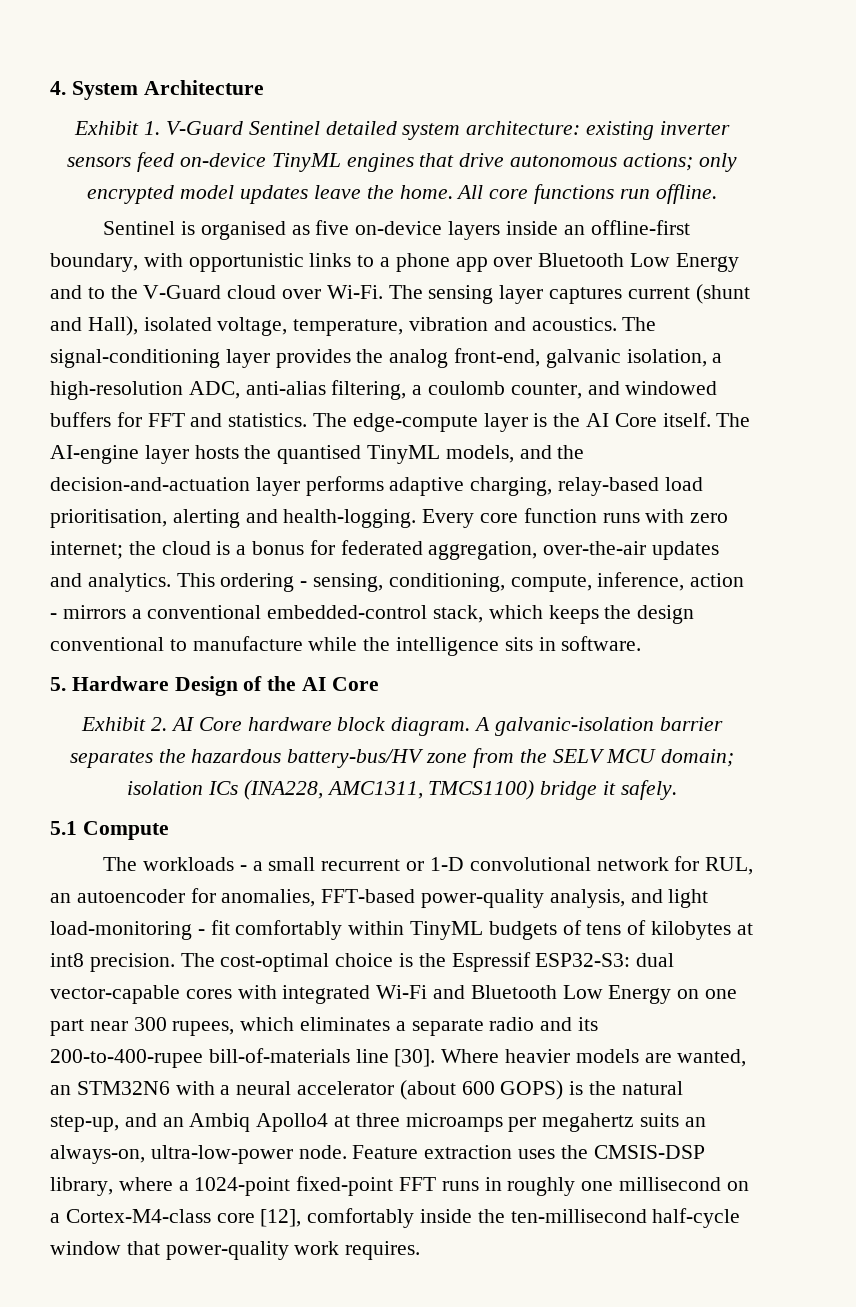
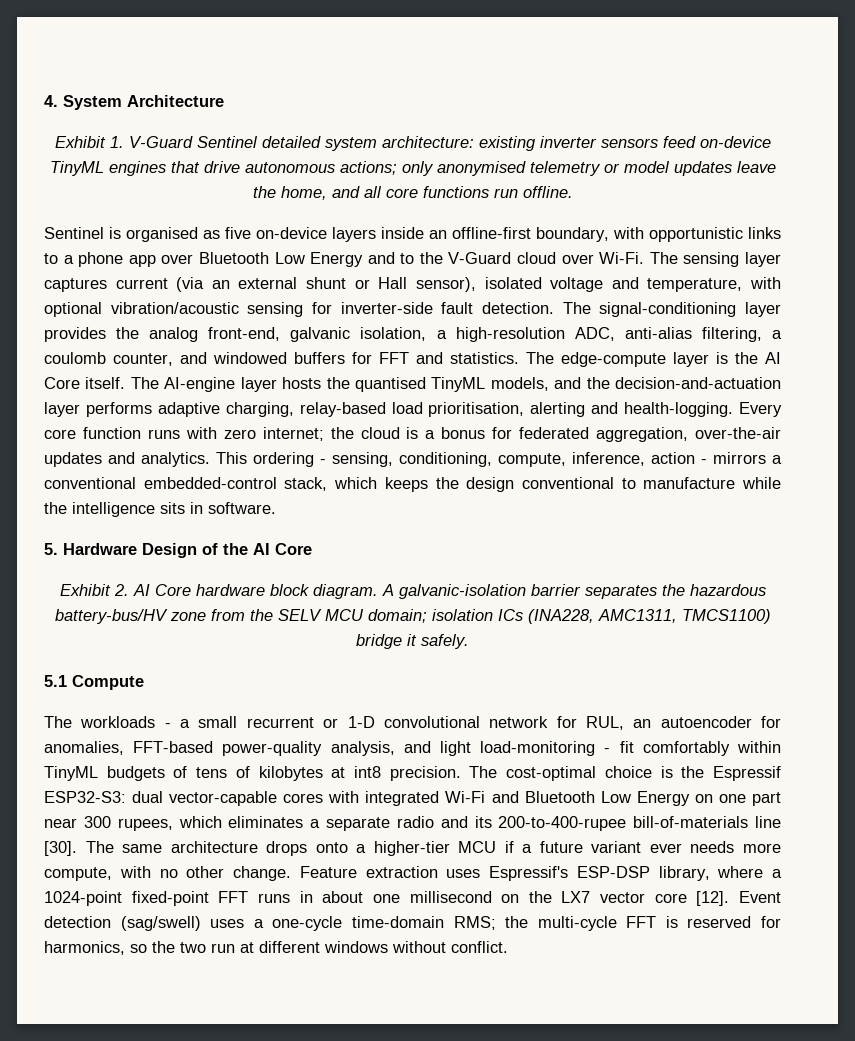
[87,185,175,204] encrypted -> [436,161,620,176] anonymised telemetry or
[399,185,484,199] home. All -> [280,186,382,200] home, and all
[695,284,750,304] [50,316,617,336] (shunt and Hall), isolated voltage, temperature, vibration and acoustics. -> [176,277,782,292] [44,302,555,317] (via an external shunt or Hall sensor), isolated voltage and temperature, with optional vibration/acoustic sensing for inverter-side fault detection.
[441,1049,747,1067] [50,1080,683,1100] [50,1113,706,1132] [50,1145,347,1164] Where heavier models are wanted, an STM32N6 with a neural accelerator (about 600 GOPS) is the natural step-up, and an Ambiq Apollo4 at three microamps per megahertz suits an always-on, ultra-low-power node. -> [85,841,781,856] [44,866,291,881] The same architecture drops onto a higher-tier MCU if a future variant ever needs more compute, with no other change.
[560,1145,705,1159] the CMSIS-DSP -> [489,866,650,881] Espressif's ESP-DSP
[507,1177,576,1196] roughly -> [322,891,364,903] about
[50,1208,741,1228] [50,1241,421,1260] a Cortex-M4-class core [12], comfortably inside the ten-millisecond half-cycle window that power-quality work requires. -> [528,891,781,906] [44,916,782,931] [44,941,508,955] the LX7 vector core [12]. Event detection (sag/swell) uses a one-cycle time-domain RMS; the multi-cycle FFT is reserved for harmonics, so the two run at different windows without conflict.

